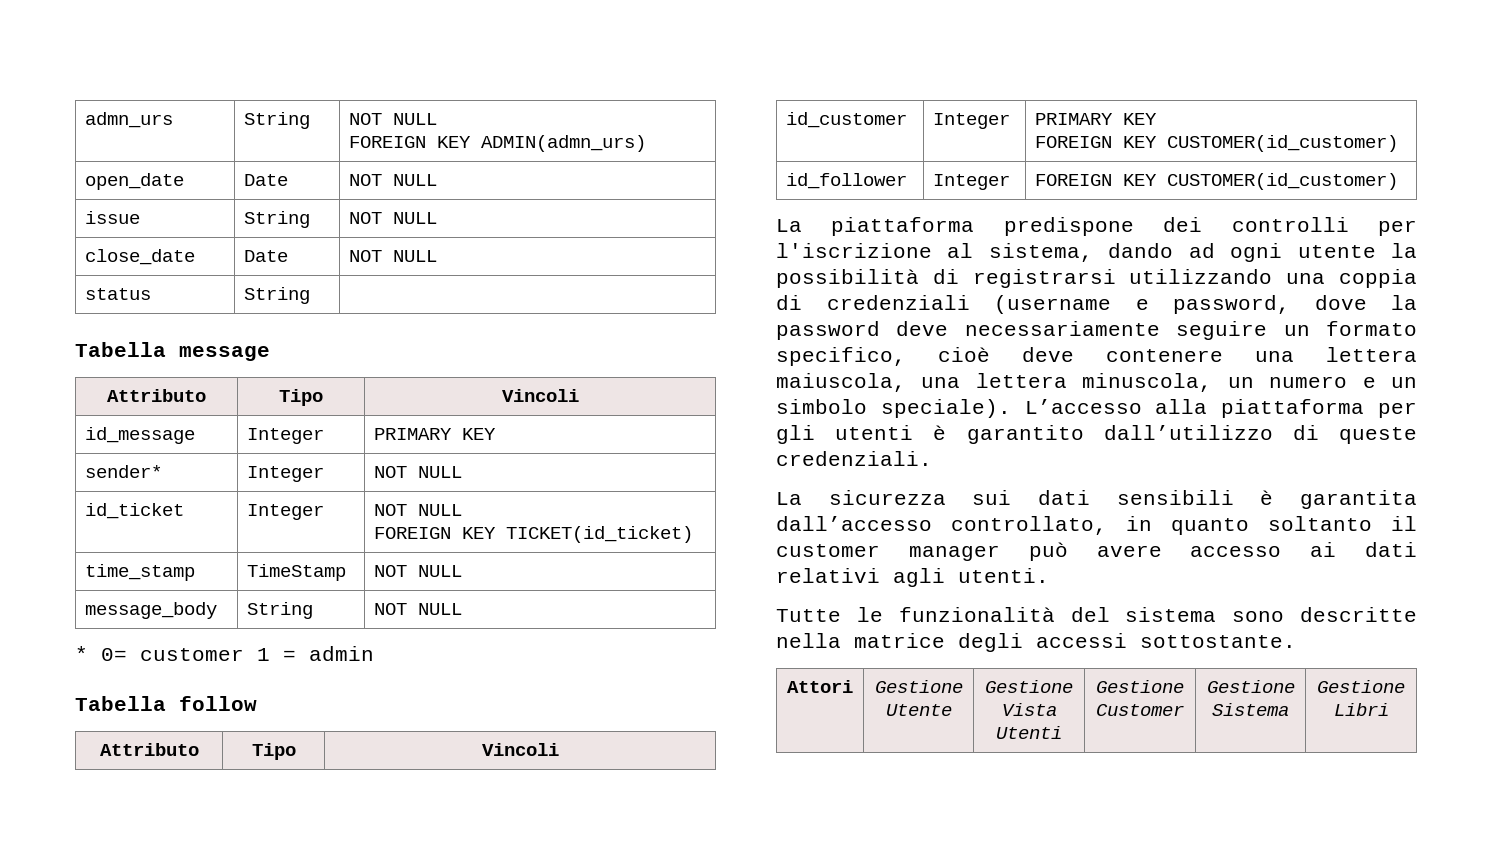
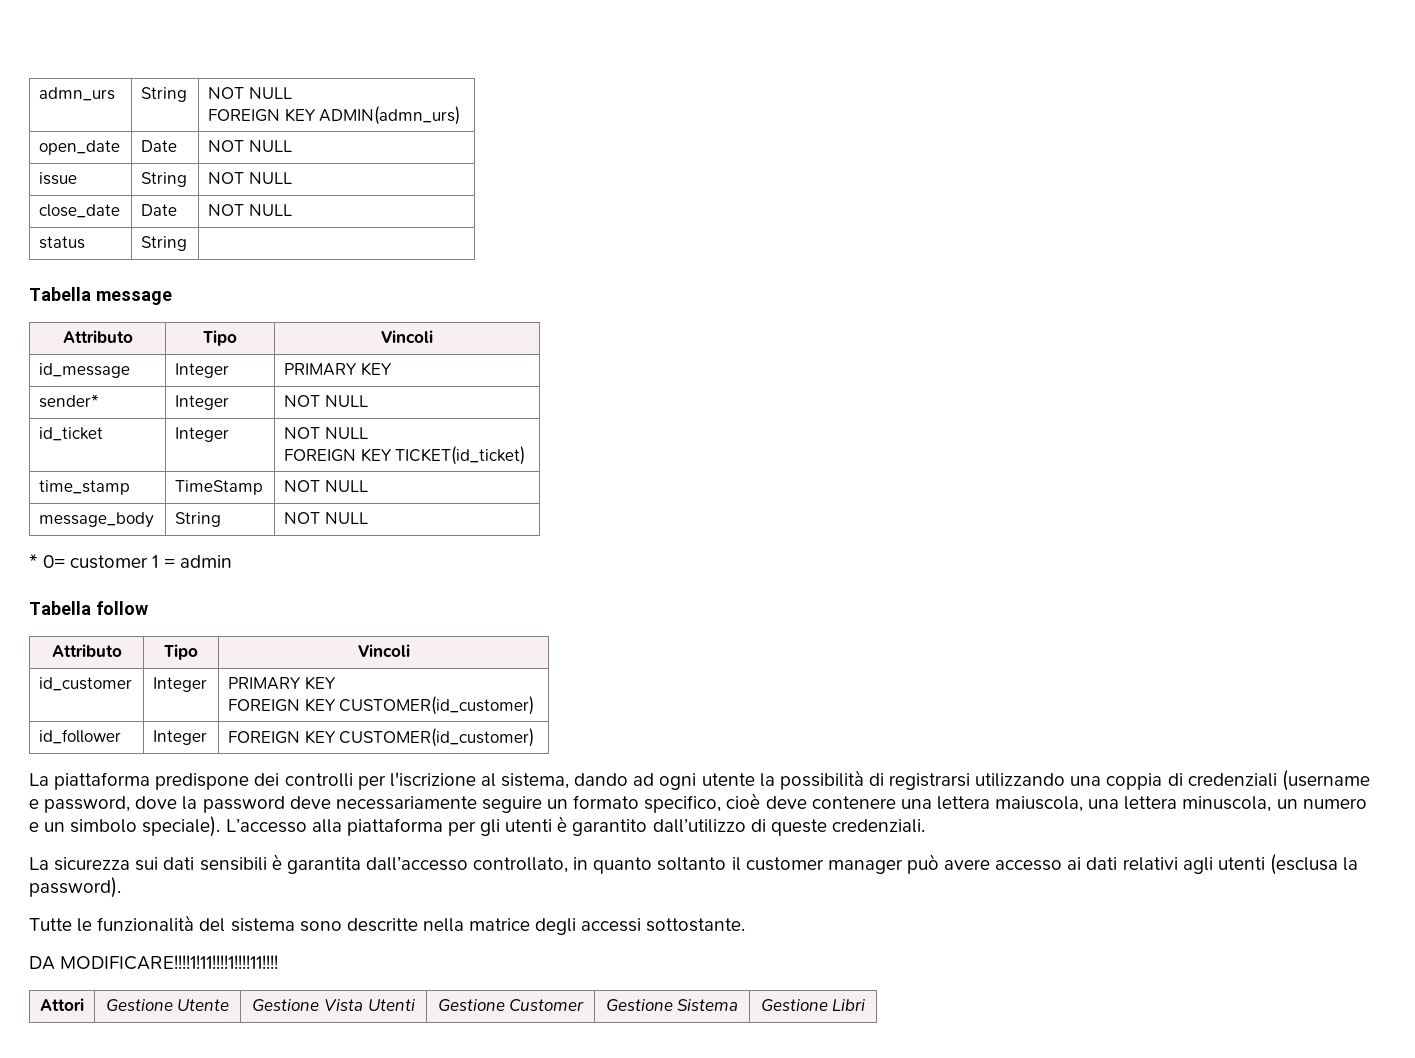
[958,568,1049,583] utenti. -> [1217,854,1359,875] [29,877,121,898] utenti (esclusa la password).
(1296, 641) none -> [29,955,279,970] // DA MODIFICARE!!!!1!11!!!!1!!!!11!!!!

